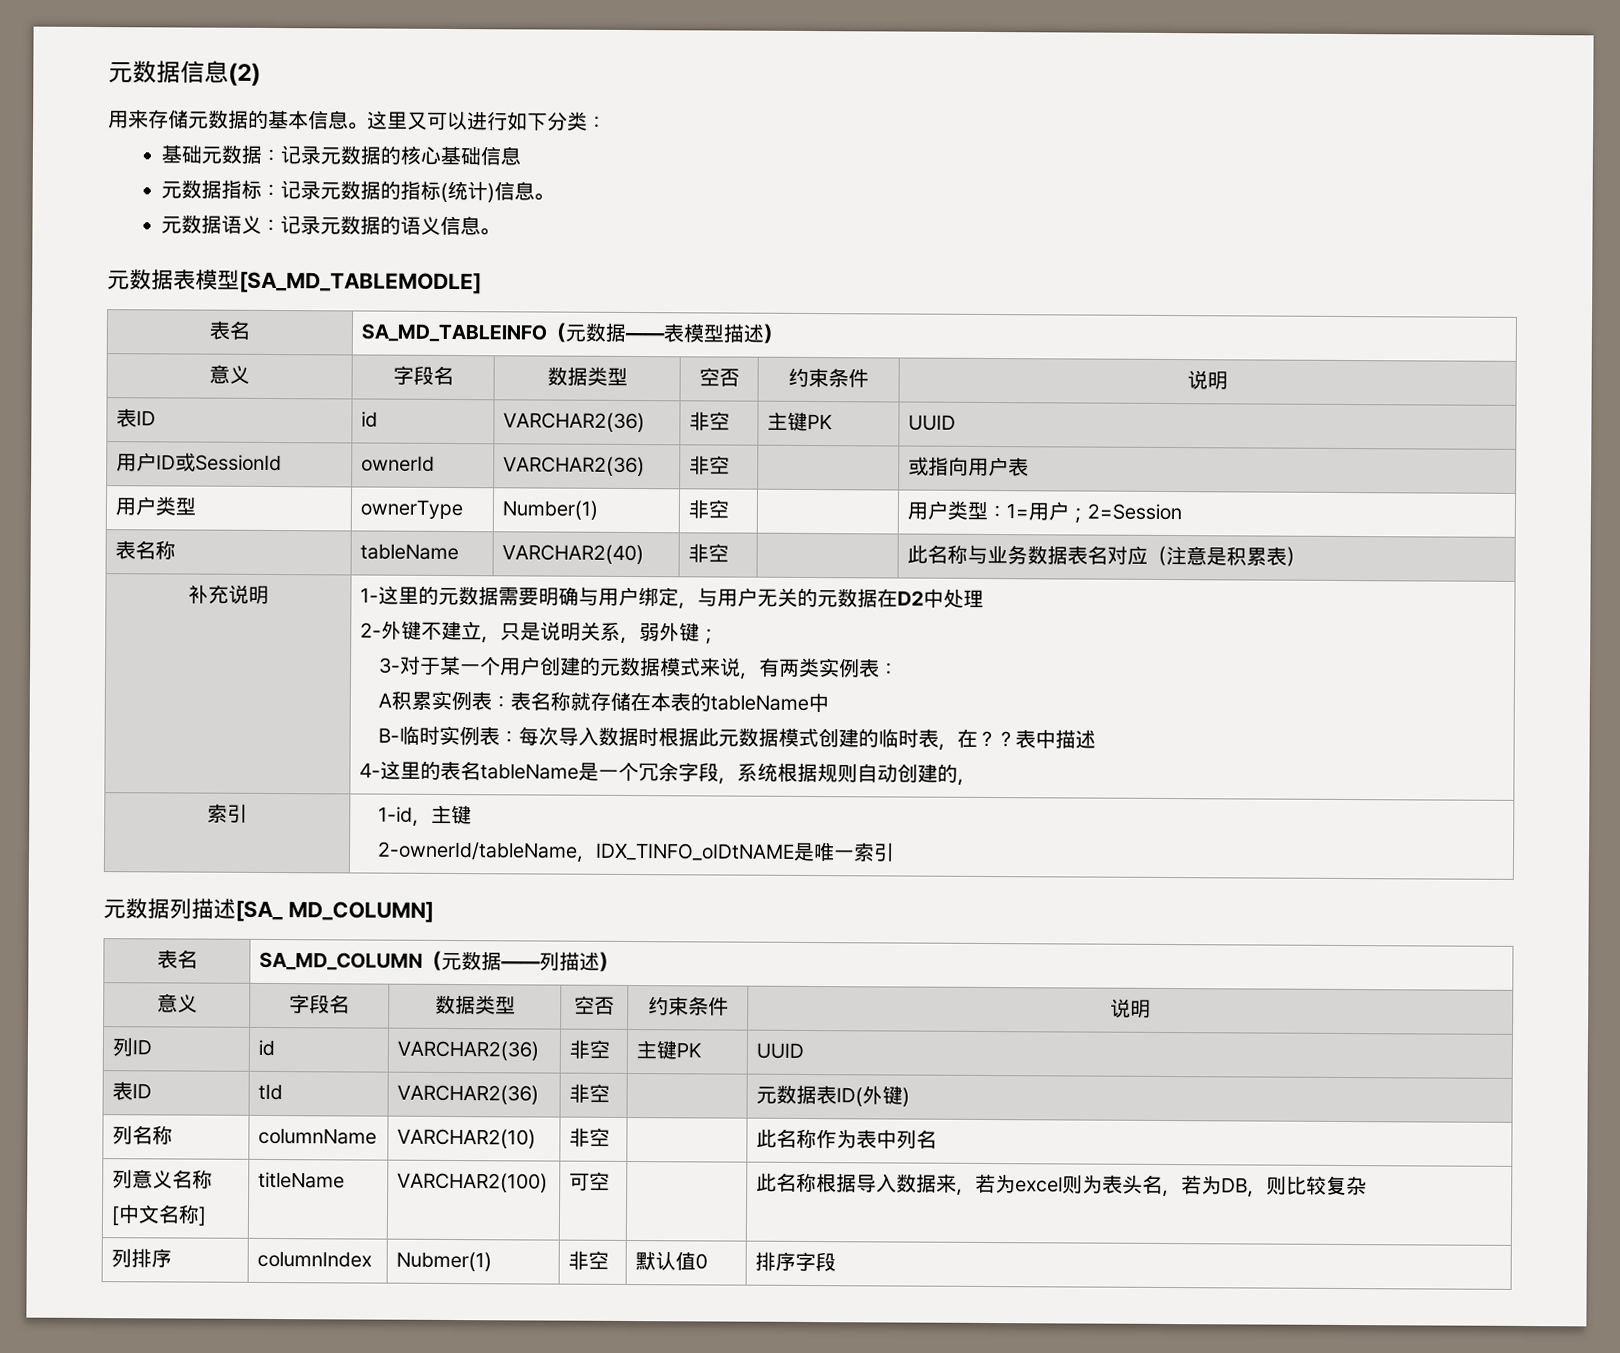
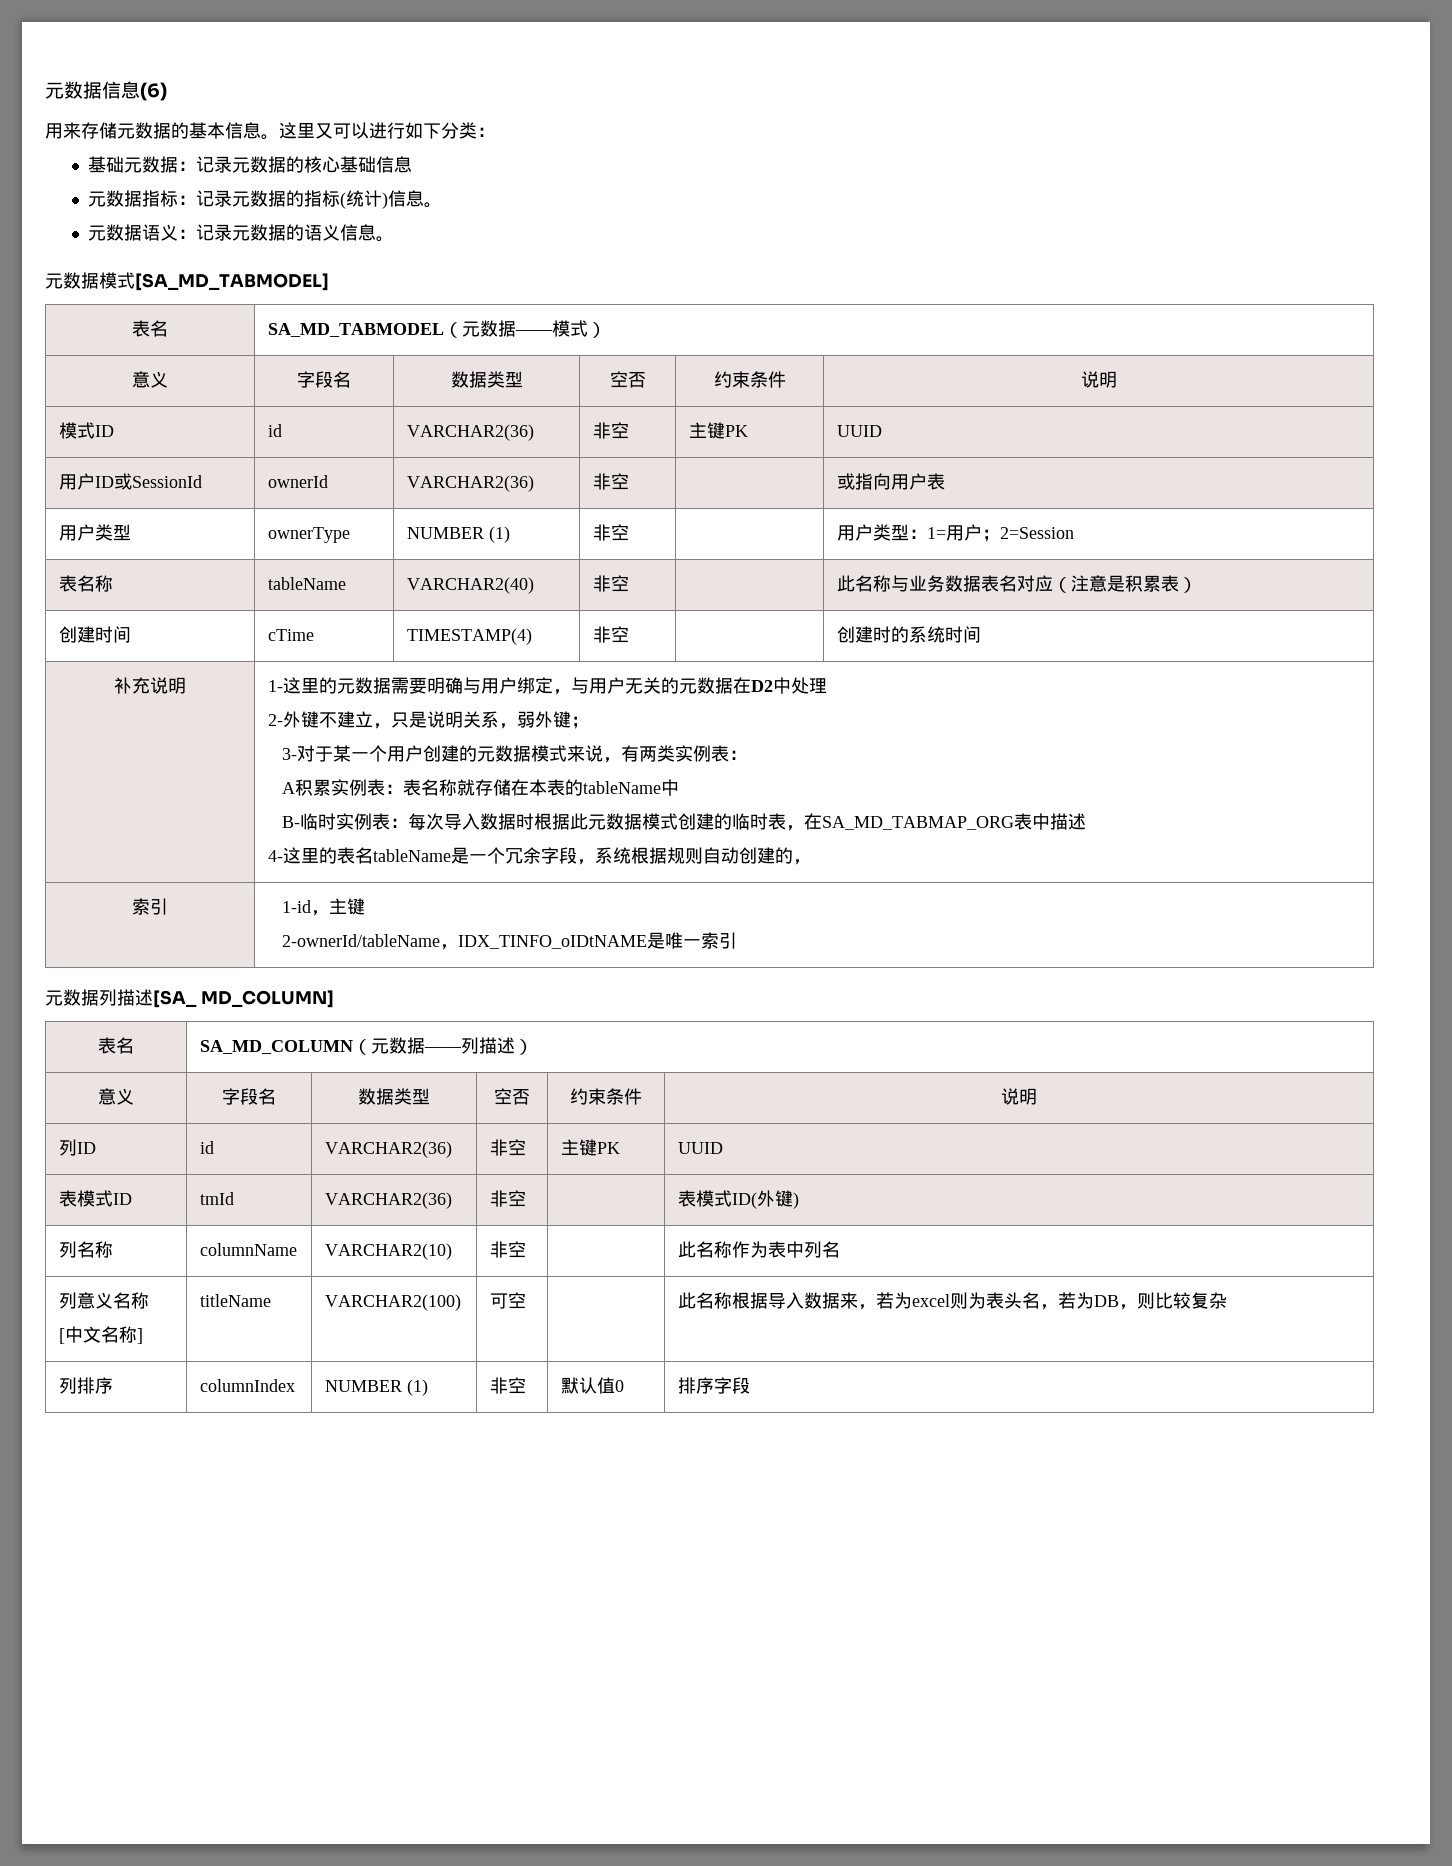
[228,62,261,86] (2) -> [140,82,167,101] (6)
[173,269,482,295] [209,320,250,340] [361,322,784,344] [209,364,250,384] [392,365,454,386] [546,366,628,386] [698,367,740,387] [788,367,869,388] [1187,370,1228,390] [116,408,138,428] 表模型[SA_MD_TABLEMODLE] // 表名 | SA_MD_TABLEINFO（元数据——表模型描述） // 意义 | 字段名 | 数据类型 | 空否 | 约束条件 | 说明 // 表 -> [99,272,329,291] [132,320,168,337] [267,320,606,338] [132,371,168,388] [297,371,351,388] [450,371,523,388] [609,371,646,388] [713,371,786,388] [1080,371,1117,388] [58,422,95,439] 模式[SA_MD_TABMODEL] // 表名 | SA_MD_TABMODEL（元数据——模式） // 意义 | 字段名 | 数据类型 | 空否 | 约束条件 | 说明 // 模式
[502,500,599,520] Number(1) -> [406,526,510,543] NUMBER (1)
(1307, 556) none -> [58,626,131,643] [267,629,314,641] [406,628,532,645] [592,626,629,643] [836,626,981,643] // 创建时间 | cTime | TIMESTAMP(4) | 非空 | | 创建时的系统时间
[977,730,1017,748] ？？ -> [821,816,1014,830] SA_MD_TABMAP_ORG
[132,1083,153,1099] [258,1083,284,1101] [397,1084,540,1105] [569,1083,611,1103] [756,1084,838,1105] ID | tId | VARCHAR2(36) | 非空 | | 元数据表 -> [76,1190,132,1207] [199,1192,234,1205] [324,1192,452,1209] [489,1190,526,1207] [677,1190,732,1207] 模式ID | tmId | VARCHAR2(36) | 非空 | | 表模式
[396,1251,493,1272] Nubmer(1) -> [324,1379,428,1396] NUMBER (1)

